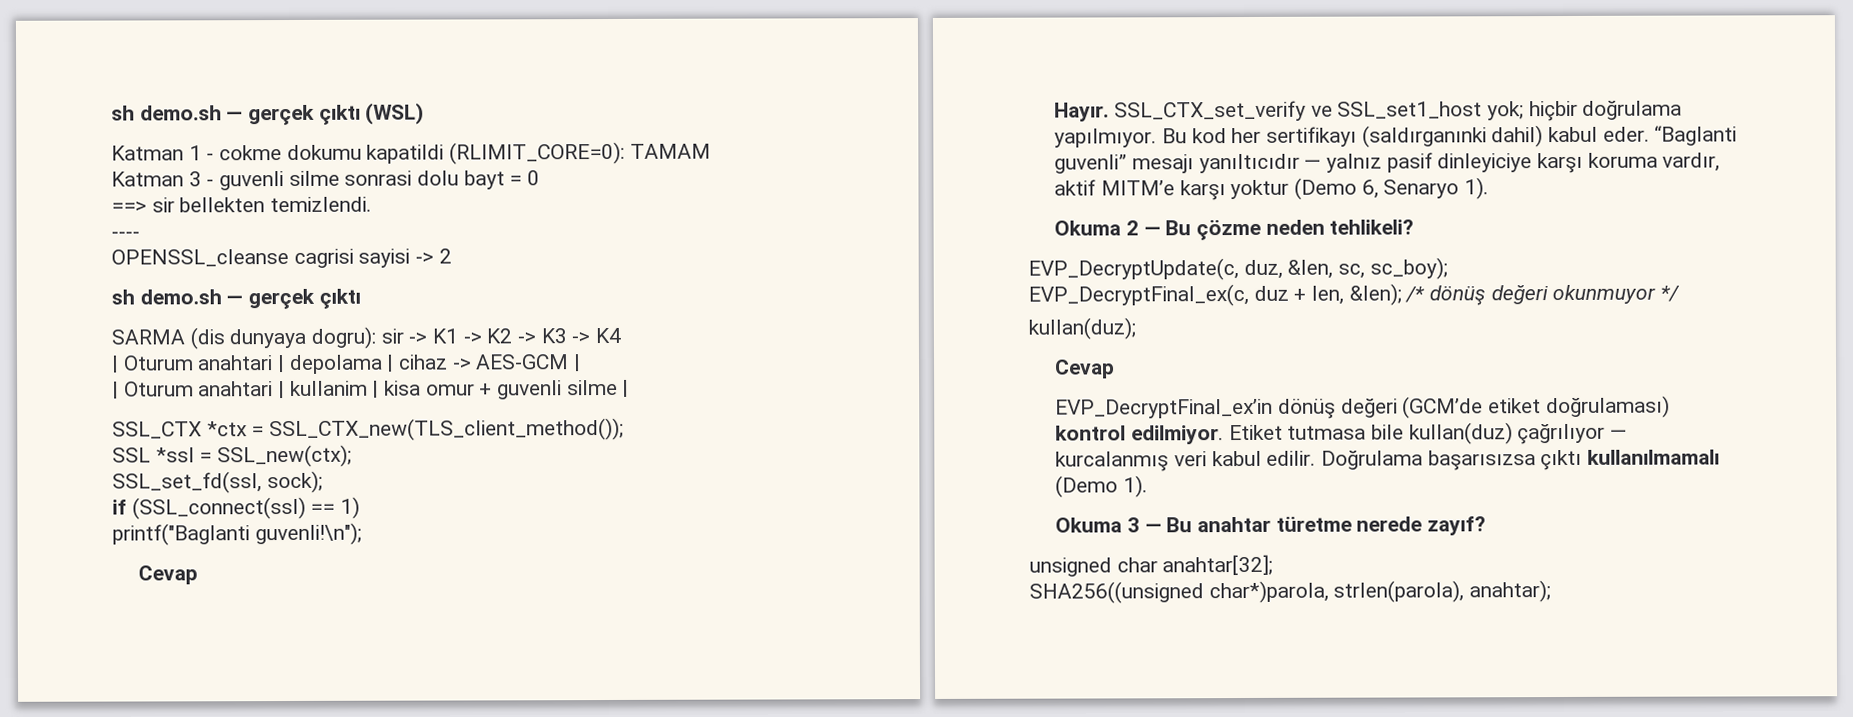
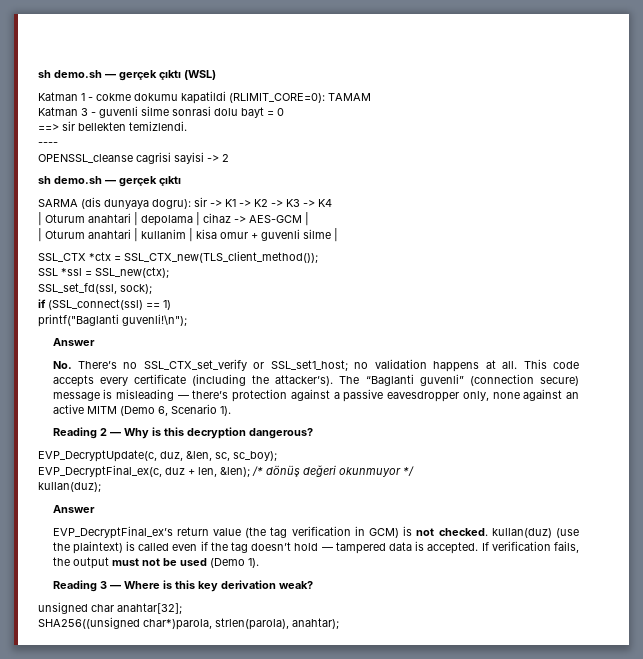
[138,565,199,585] [1054,100,1683,122] [1054,125,1738,148] [1054,152,1721,174] [1054,179,1290,201] Cevap // Hayır. SSL_CTX_set_verify ve SSL_set1_host yok; hiçbir doğrulama yapılmıyor. Bu kod her sertifikayı (saldırganınki dahil) kabul eder. “Baglanti guvenli” mesajı yanıltıcıdır — yalnız pasif dinleyiciye karşı koruma vardır, aktif MITM’e karşı yoktur -> [52,338,95,346] [52,359,579,372] [52,374,579,387] [52,389,579,402] [52,404,117,414] Answer // No. There’s no SSL_CTX_set_verify or SSL_set1_host; no validation happens at all. This code accepts every certificate (including the attacker’s). The “Baglanti guvenli” (connection secure) message is misleading — there’s protection against a passive eavesdropper only, none against an active MITM
[1383,177,1490,200] [1054,220,1122,236] Senaryo 1). // Okuma -> [170,404,231,416] [52,427,97,439] Scenario 1). // Reading
[1165,219,1415,241] Bu çözme neden tehlikeli? -> [123,427,313,439] Why is this decryption dangerous?
[1055,359,1116,379] [1055,395,1670,419] [1055,422,1628,445] [1055,449,1721,472] Cevap // EVP_DecryptFinal_ex’in dönüş değeri (GCM’de etiket doğrulaması) kontrol edilmiyor. Etiket tutmasa bile kullan(duz) çağrılıyor — kurcalanmış veri kabul edilir. Doğrulama başarısızsa çıktı kullanılmamalı -> [52,505,95,513] [52,526,579,539] [52,541,579,554] [52,557,207,569] Answer // EVP_DecryptFinal_ex’s return value (the tag verification in GCM) is not checked. kullan(duz) (use the plaintext) is called even if the tag doesn’t hold — tampered data is accepted. If verification fails, the output must not be used
[1055,517,1123,533] Okuma -> [52,580,97,592] Reading
[1166,516,1487,536] Bu anahtar türetme nerede zayıf? -> [123,580,313,592] Where is this key derivation weak?

